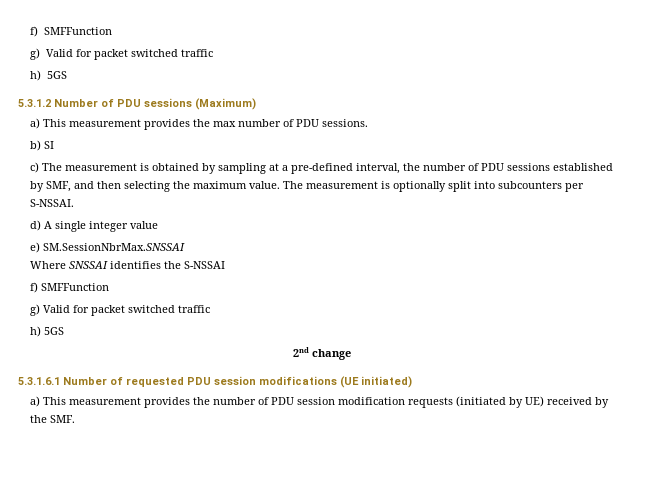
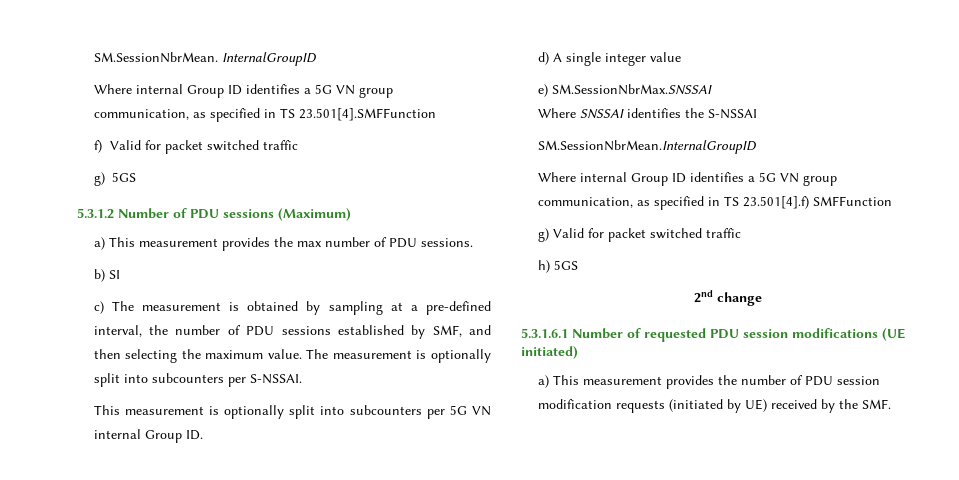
[30,26,112,37] [30,48,213,60] [30,70,42,81] f) SMFFunction // g) Valid for packet switched traffic // h) -> [93,52,317,66] [93,84,393,98] [93,108,436,122] [93,140,299,154] [93,172,105,186] SM.SessionNbrMean. InternalGroupID // Where internal Group ID identifies a 5G VN group communication, as specified in TS 23.501[4].SMFFunction // f) Valid for packet switched traffic // g)
(75, 203) none -> [93,405,491,419] [93,429,203,443] // This measurement is optionally split into subcounters per 5G VN internal Group ID.
[30,282,39,293] f) -> [537,140,757,154] [537,172,837,186] [537,196,809,210] SM.SessionNbrMean.InternalGroupID // Where internal Group ID identifies a 5G VN group communication, as specified in TS 23.501[4].f)

